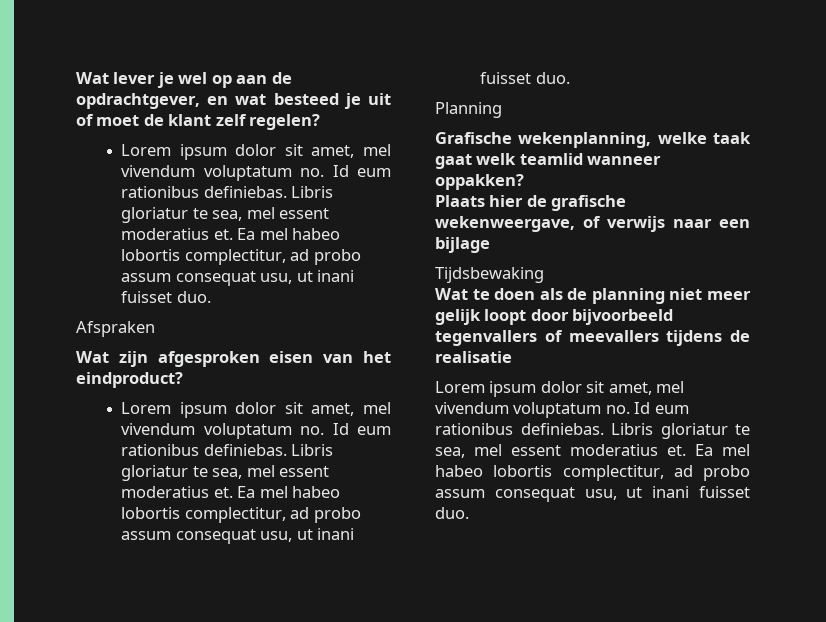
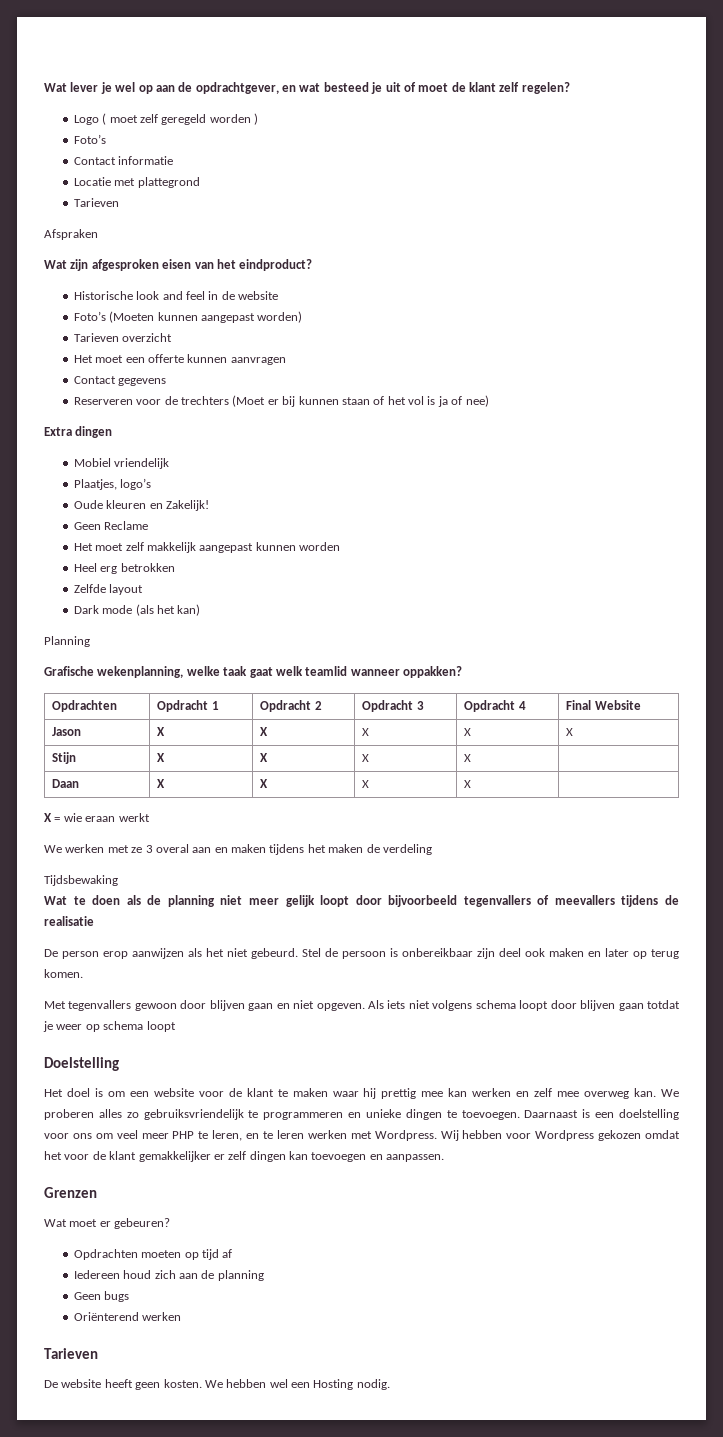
[121,144,392,160] [121,165,392,181] [121,186,334,198] [121,207,330,223] [121,228,341,240] [121,249,361,265] [121,270,355,286] [121,291,211,303] Lorem ipsum dolor sit amet, mel vivendum voluptatum no. Id eum rationibus definiebas. Libris gloriatur te sea, mel essent moderatius et. Ea mel habeo lobortis complectitur, ad probo assum consequat usu, ut inani fuisset duo. -> [73,113,259,125] [73,134,106,144] [73,156,174,165] [73,177,200,188] [73,198,119,207] Logo ( moet zelf geregeld worden ) // Foto’s // Contact informatie // Locatie met plattegrond // Tarieven
[121,402,392,418] [121,423,392,439] [121,444,334,456] [121,465,330,481] [121,486,341,498] [121,507,361,523] [121,528,355,544] [480,72,570,84] Lorem ipsum dolor sit amet, mel vivendum voluptatum no. Id eum rationibus definiebas. Libris gloriatur te sea, mel essent moderatius et. Ea mel habeo lobortis complectitur, ad probo assum consequat usu, ut inani fuisset duo. -> [73,291,279,300] [73,311,303,323] [73,333,173,342] [73,354,286,365] [73,376,167,386] [73,395,489,407] [44,426,113,438] [73,458,170,469] [73,478,152,490] [73,500,210,511] [73,521,149,530] [73,542,341,553] [73,563,175,574] [73,584,144,595] [73,604,201,616] Historische look and feel in de website // Foto’s (Moeten kunnen aangepast worden) // Tarieven overzicht // Het moet een offerte kunnen aanvragen // Contact gegevens // Reserveren voor de trechters (Moet er bij kunnen staan of het vol is ja of nee) // Extra dingen // Mobiel vriendelijk // Plaatjes, logo’s // Oude kleuren en Zakelijk! // Geen Reclame // Het moet zelf makkelijk aangepast kunnen worden // Heel erg betrokken // Zelfde layout // Dark mode (als het kan)
[435,195,627,211] [435,216,750,232] [435,237,490,253] // Plaats hier de grafische wekenweergave, of verwijs naar een bijlage -> [52,700,118,712] [157,700,219,712] [260,700,322,712] [362,700,424,712] [464,700,526,712] [566,700,641,710] [52,727,82,736] [157,727,166,736] [260,727,269,736] [362,728,370,736] [464,728,472,736] [566,728,574,736] [52,752,77,764] [157,753,166,762] [260,753,269,762] [362,754,370,762] [464,754,472,762] [52,779,80,788] [157,779,166,788] [260,779,269,788] [362,780,370,788] [464,780,472,788] [44,813,150,822] [44,844,432,855] // Opdrachten | Opdracht 1 | Opdracht 2 | Opdracht 3 | Opdracht 4 | Final Website // Jason | X | X | X | X | X // Stijn | X | X | X | X | // Daan | X | X | X | X | // X = wie eraan werkt // We werken met ze 3 overal aan en maken tijdens het maken de verdeling
[435,381,685,397] [435,402,689,418] [435,423,750,439] [435,444,750,458] [435,465,750,481] [435,486,750,502] [435,507,469,519] Lorem ipsum dolor sit amet, mel vivendum voluptatum no. Id eum rationibus definiebas. Libris gloriatur te sea, mel essent moderatius et. Ea mel habeo lobortis complectitur, ad probo assum consequat usu, ut inani fuisset duo. -> [44,948,679,959] [44,969,83,978] [44,1000,681,1011] [43,1021,176,1032] [44,1057,119,1071] [44,1088,680,1099] [44,1109,679,1120] [44,1130,680,1141] [44,1151,445,1162] [44,1187,97,1198] [44,1218,171,1229] [73,1249,233,1260] [73,1270,264,1281] [73,1291,130,1302] [73,1312,182,1321] [44,1348,98,1359] [44,1379,390,1390] De person erop aanwijzen als het niet gebeurd. Stel de persoon is onbereikbaar zijn deel ook maken en later op terug komen. // Met tegenvallers gewoon door blijven gaan en niet opgeven. Als iets niet volgens schema loopt door blijven gaan totdat je weer op schema loopt // Doelstelling // Het doel is om een website voor de klant te maken waar hij prettig mee kan werken en zelf mee overweg kan. We proberen alles zo gebruiksvriendelijk te programmeren en unieke dingen te toevoegen. Daarnaast is een doelstelling voor ons om veel meer PHP te leren, en te leren werken met Wordpress. Wij hebben voor Wordpress gekozen omdat het voor de klant gemakkelijker er zelf dingen kan toevoegen en aanpassen. // Grenzen // Wat moet er gebeuren? // Opdrachten moeten op tijd af // Iedereen houd zich aan de planning // Geen bugs // Oriënterend werken // Tarieven // De website heeft geen kosten. We hebben wel een Hosting nodig.

